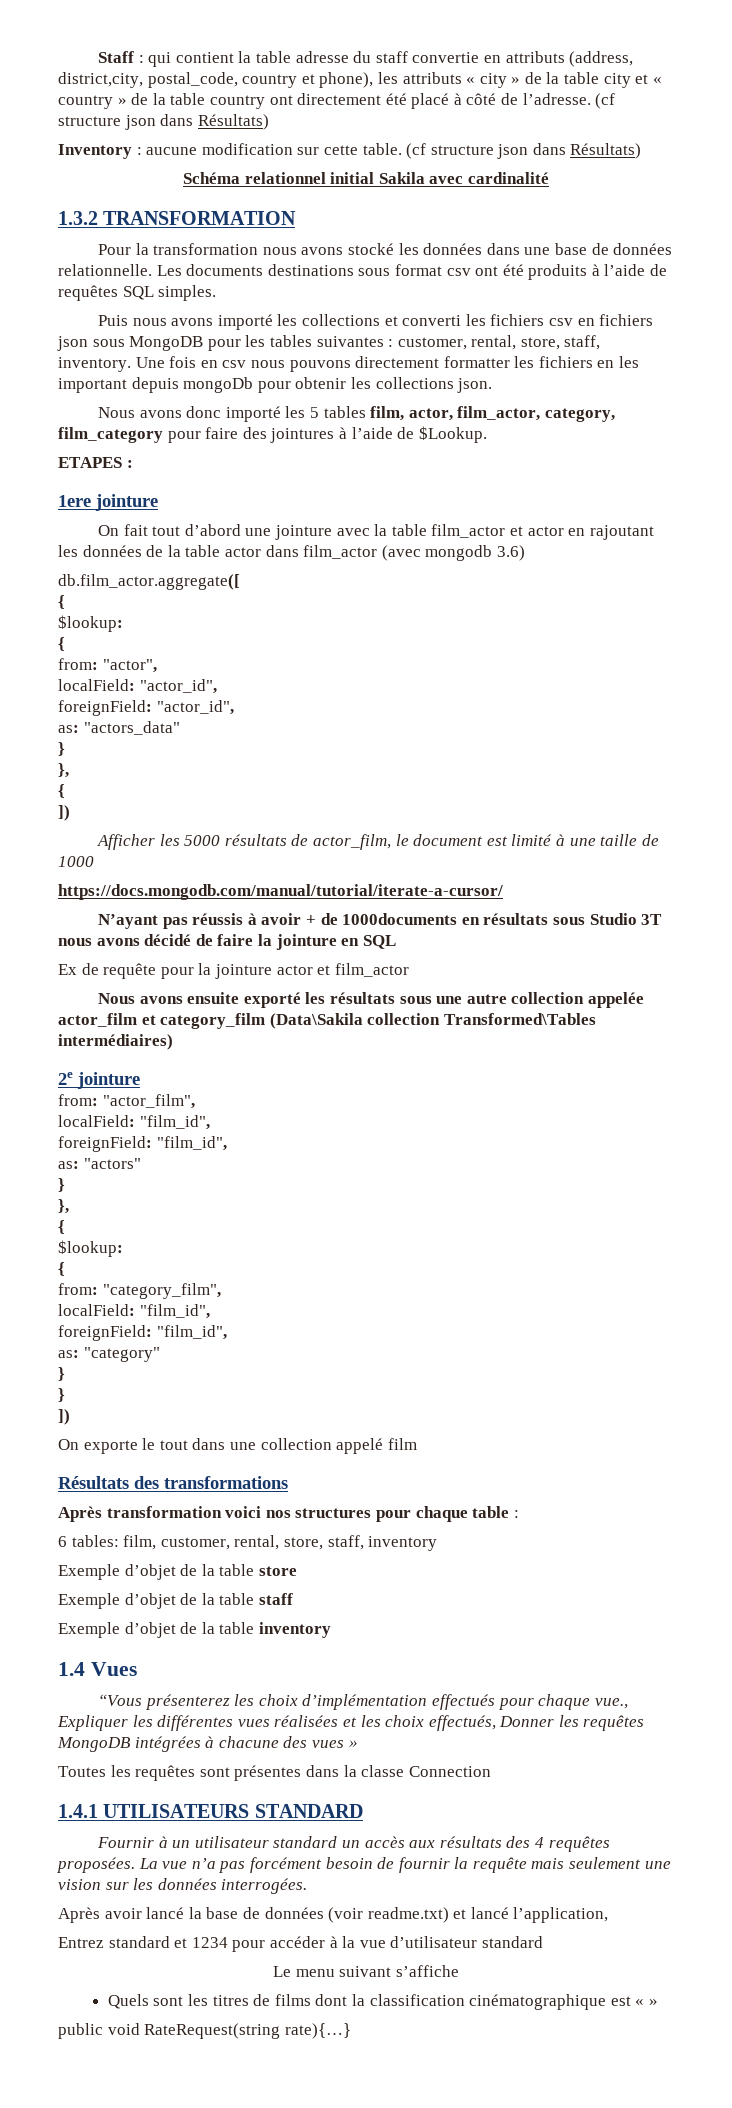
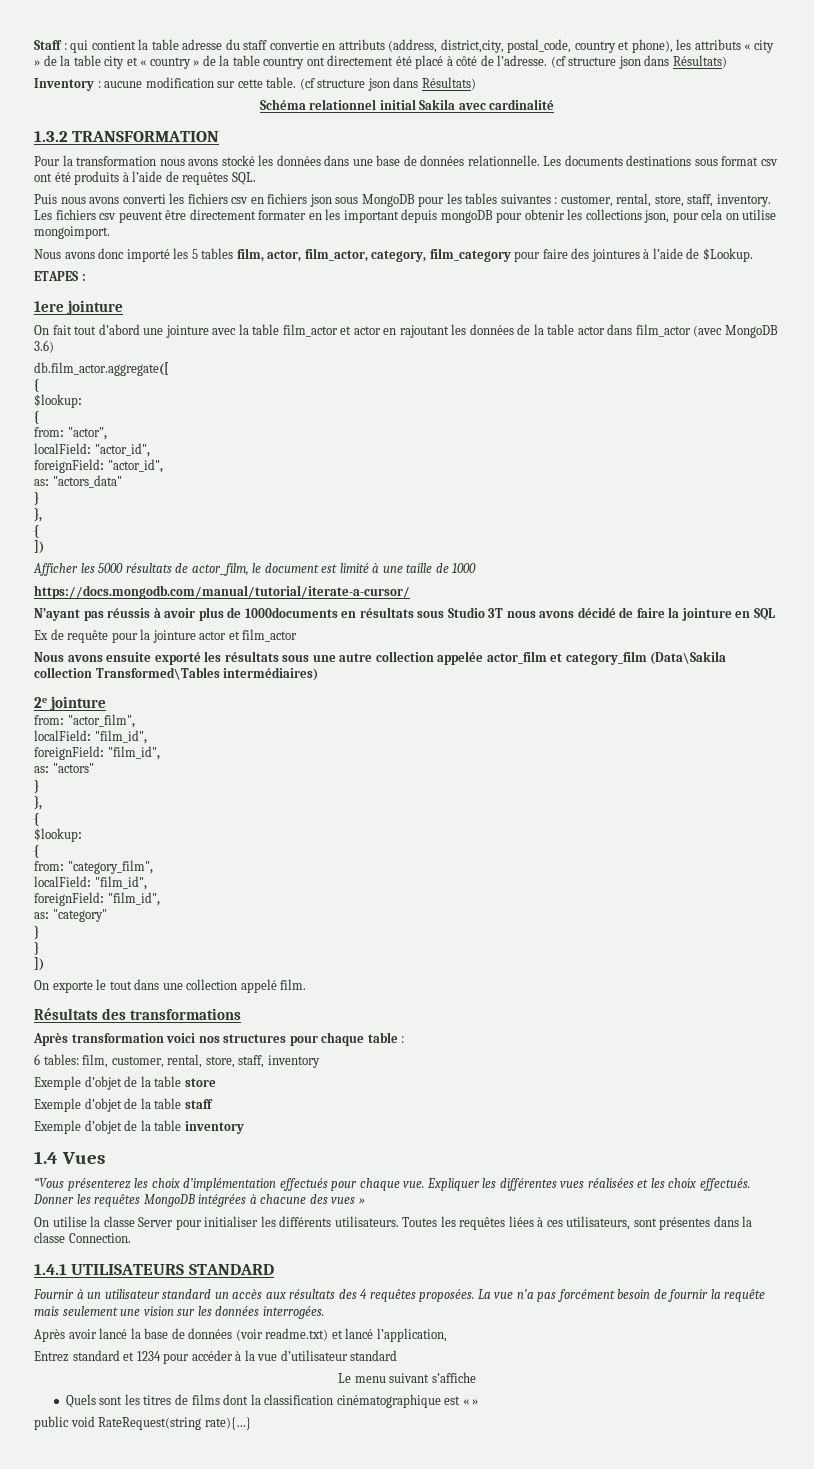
[122,285,217,301] SQL simples. -> [231,172,256,185] SQL.
[217,314,398,330] importé les collections et -> (120, 200) none
[135,356,593,372] Une fois en csv nous pouvons directement formatter les fichiers -> [34,209,307,223] Les fichiers csv peuvent être directement formater
[183,377,254,393] mongoDb -> [440,210,493,223] mongoDB
[457,378,493,393] json. -> [644,209,777,223] [34,226,110,239] json, pour cela on utilise mongoimport.
[425,545,493,561] mongodb -> [724,325,778,338] MongoDB
[305,915,316,925] + -> [198,607,224,621] plus
[387,1438,417,1450] film -> [280,979,307,990] film.
[594,1698,628,1709] vue., -> [403,1181,425,1188] vue.
[428,1715,496,1731] effectués, -> [699,1178,750,1191] effectués.
[58,1765,196,1781] Toutes les requêtes -> [34,1216,631,1230] On utilise la classe Server pour initialiser les différents utilisateurs. Toutes les requêtes liées à ces utilisateurs,
[408,1766,491,1777] Connection -> [68,1233,131,1243] Connection.

